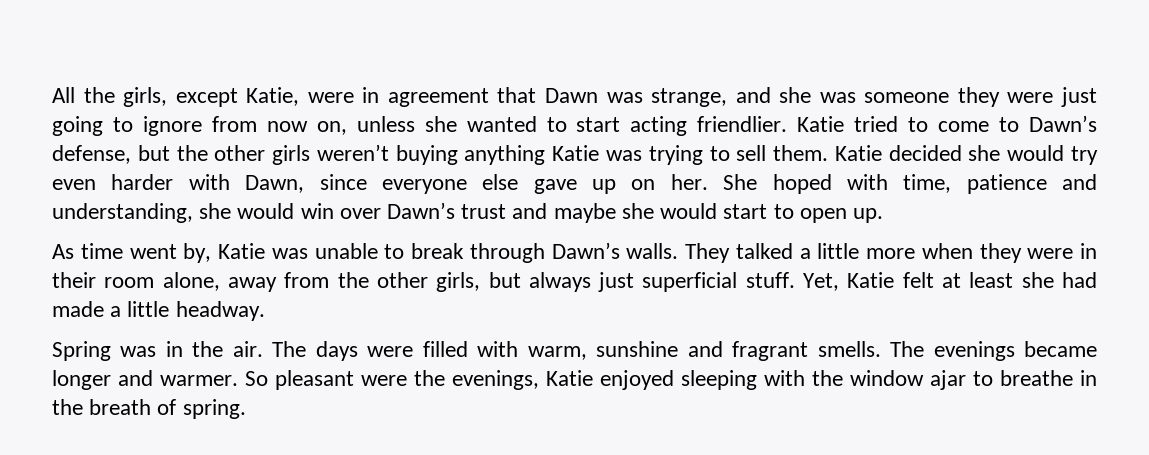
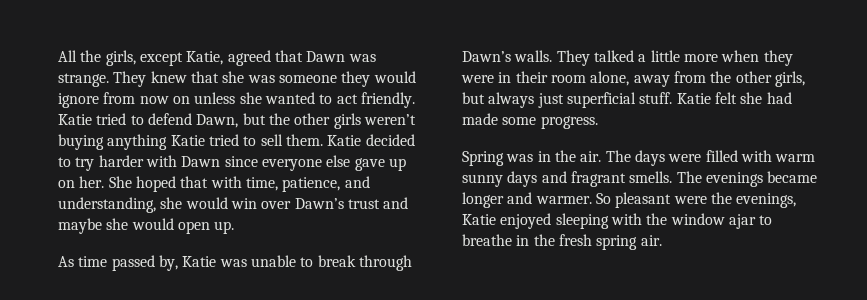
[307,87,1097,107] [52,116,133,136] were in agreement that Dawn was strange, and she was someone they were just going to -> [227,50,376,66] [58,71,416,87] agreed that Dawn was strange. They knew that she was someone they would
[316,121,347,135] on, -> [172,96,190,104] on
[576,115,1097,136] [52,145,131,164] start acting friendlier. Katie tried to come to Dawn’s defense, -> [336,92,415,108] [58,113,239,128] act friendly. Katie tried to defend Dawn,
[606,145,703,165] was trying -> [208,134,239,146] tried
[968,145,1099,165] [52,179,96,190] she would try even -> [58,157,95,171] to try
[245,175,305,193] Dawn, -> [181,156,221,167] Dawn
(832, 184) none -> [180,176,209,188] that
[966,174,1047,194] patience -> [282,177,341,192] patience,
[723,204,794,219] start to -> (174, 224) none
[129,244,177,259] went -> [111,255,155,271] passed
[803,273,840,291] Yet, -> (673, 98) none
[942,272,1014,288] at least -> (737, 98) none
[110,301,265,321] a little headway. -> [502,116,598,129] some progress.
[527,341,679,360] warm, sunshine -> [775,154,816,162] [462,171,538,187] warm sunny days
[89,399,246,419] breath of spring. -> [558,234,662,250] fresh spring air.

